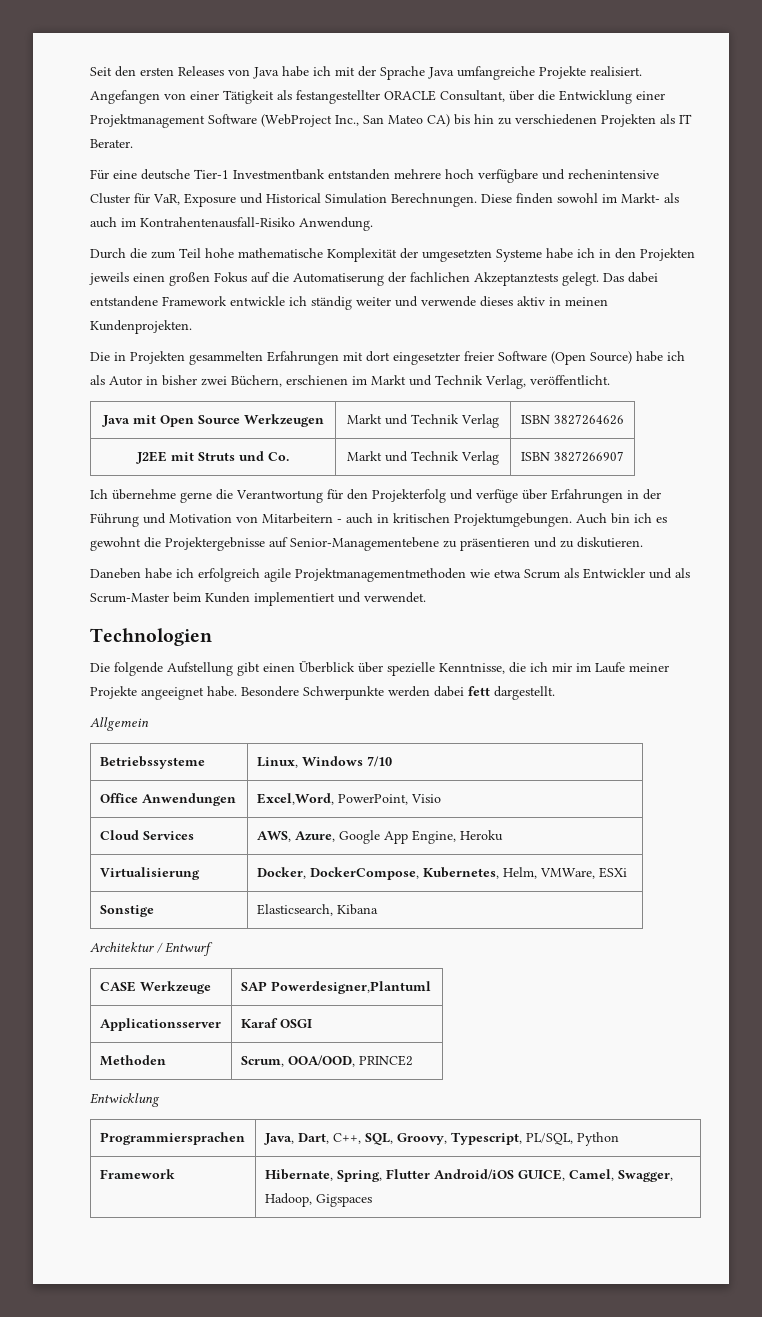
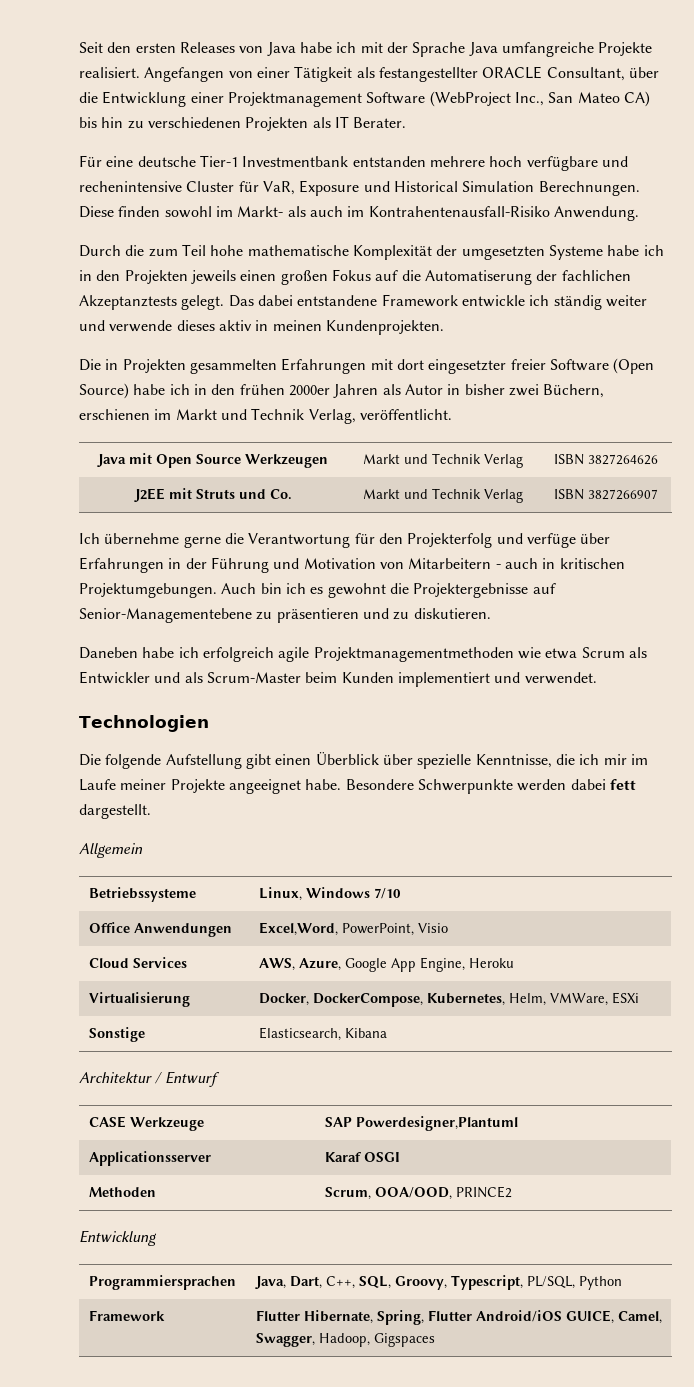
(685, 356) none -> [193,384,379,398] in den frühen 2000er Jahren
(175, 1174) none -> [255,1310,300,1321] Flutter

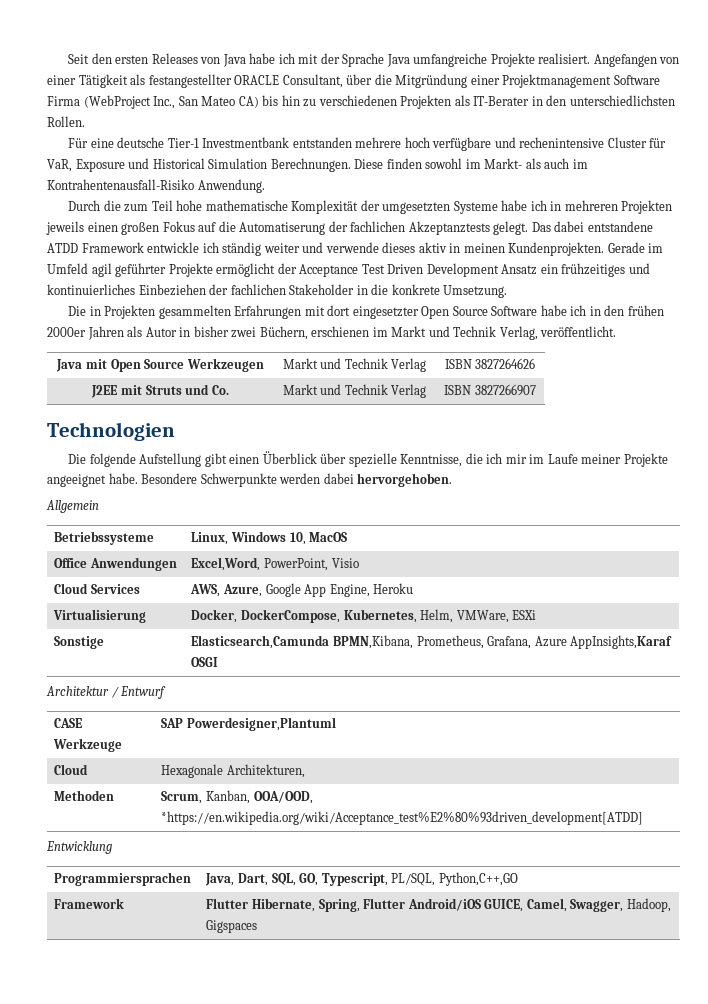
[102,91,187,107] Entwicklung -> [395,74,468,88] Mitgründung
(426, 98) none -> [47,96,80,106] Firma
[334,116,407,128] IT Berater. -> [473,95,675,106] [47,116,85,127] IT-Berater in den unterschiedlichsten Rollen.
[96,270,121,281] den -> [564,200,618,211] mehreren
(378, 300) none -> [47,243,78,253] ATDD
(444, 327) none -> [607,242,664,253] [47,263,650,277] [47,284,508,298] Gerade im Umfeld agil geführter Projekte ermöglicht der Acceptance Test Driven Development Ansatz ein frühzeitiges und kontinuierliches Einbeziehen der fachlichen Stakeholder in die konkrete Umsetzung.
[510,358,655,374] [79,383,129,399] freier Software (Open Source) -> [421,306,538,319] Open Source Software
[79,533,611,548] [79,557,625,573] [79,583,556,598] [79,608,491,623] [79,647,647,662] [79,671,597,687] // Ich übernehme gerne die Verantwortung für den Projekterfolg und verfüge über Erfahrungen in der Führung und Motivation von Mitarbeitern - auch in kritischen Projektumgebungen. Auch bin ich es gewohnt die Projektergebnisse auf Senior-Managementebene zu präsentieren und zu diskutieren. // Daneben habe ich erfolgreich agile Projektmanagementmethoden wie etwa Scrum als Entwickler und als Scrum-Master beim Kunden implementiert und verwendet. -> (536, 390) none
[609,779,636,790] [79,804,151,819] fett dargestellt. -> [357,473,453,487] hervorgehoben.
[373,888,401,899] 7/10 -> [289,532,348,545] 10, MacOS
[258,1027,387,1041] Elasticsearch, Kibana -> [191,635,673,649] [191,657,219,667] Elasticsearch,Camunda BPMN,Kibana, Prometheus, Grafana, Azure AppInsights,Karaf OSGI
[88,1151,211,1166] [324,1152,400,1162] Applicationsserver | Karaf OSGI -> [54,764,89,775] [161,764,306,778] Cloud | Hexagonale Architekturen,
[374,1186,512,1200] OOA/OOD, PRINCE2 -> [206,790,313,804] [161,811,644,825] Kanban, OOA/OOD, *https://en.wikipedia.org/wiki/Acceptance_test%E2%80%93driven_development[ATDD]
[325,1276,447,1290] C++, SQL, Groovy, -> [271,873,319,886] SQL, GO,
[578,1276,622,1290] Python -> [438,872,518,886] Python,C++,GO

